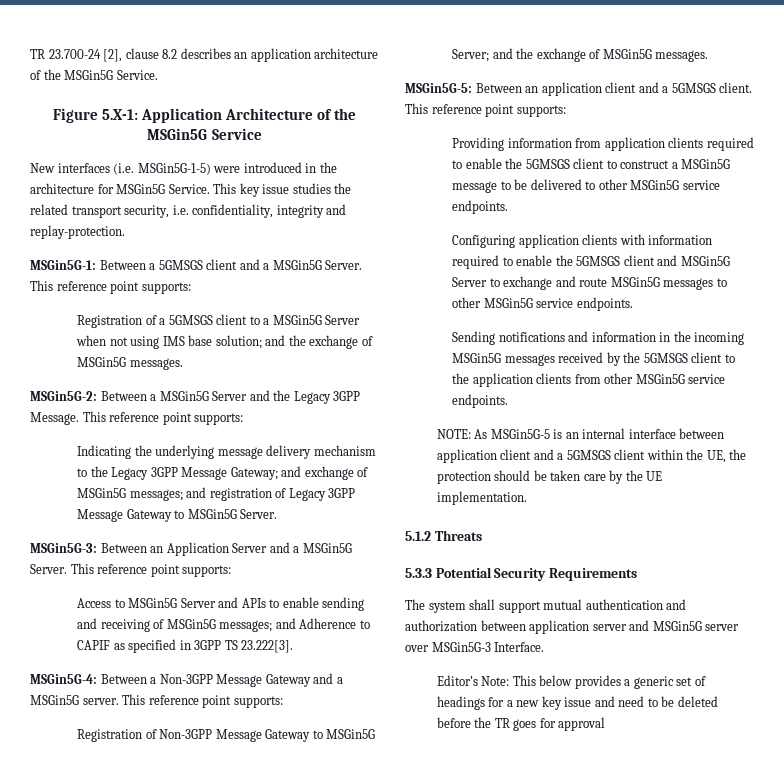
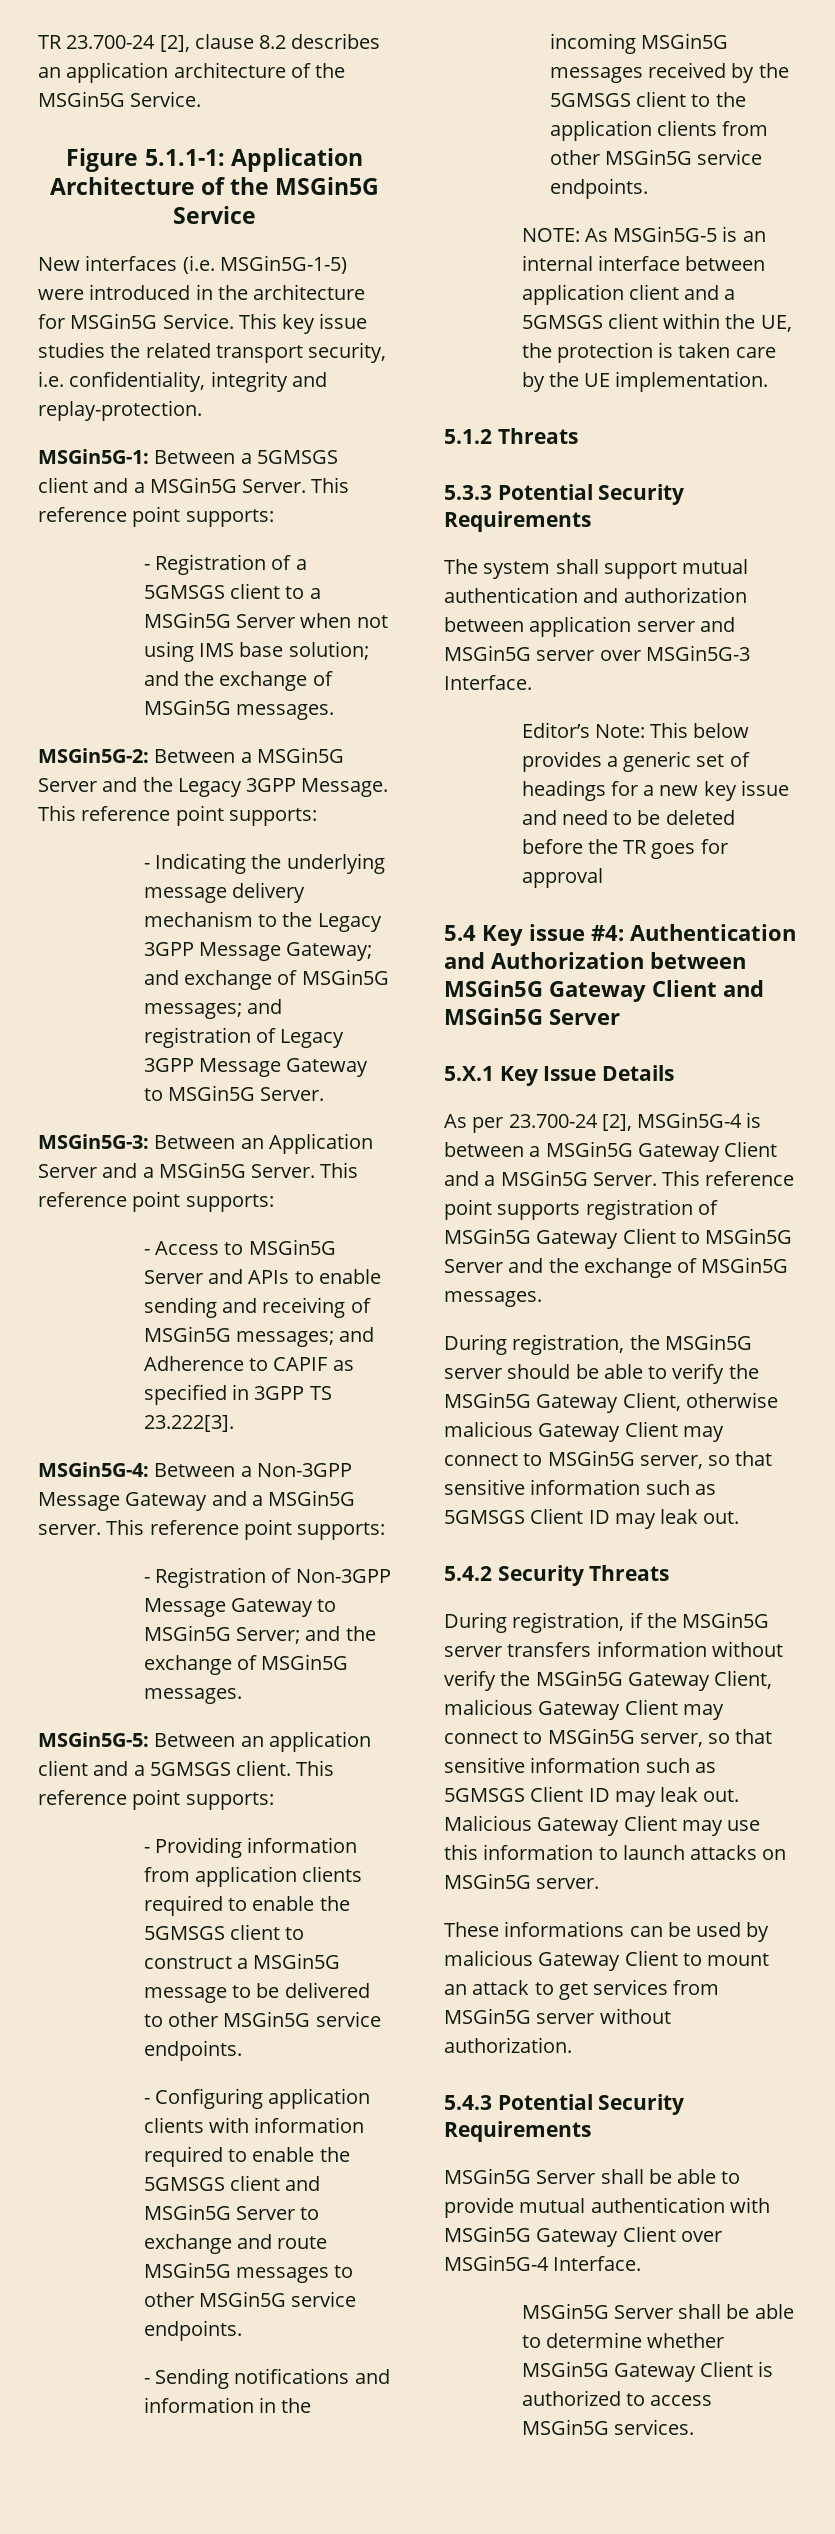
[101,109,138,120] 5.X-1: -> [144,149,225,166] 5.1.1-1:
(191, 288) none -> [143,564,150,570] -
(244, 419) none -> [143,863,150,869] -
(232, 571) none -> [143,1249,150,1255] -
(283, 702) none -> [143,1577,150,1583] -
(566, 111) none -> [143,1847,150,1853] -
(509, 207) none -> [143,2098,150,2104] -
(633, 304) none -> [143,2378,150,2384] -
[494,470,547,481] should be -> [658,342,674,358] is
(606, 724) none -> [444,924,796,946] [444,952,746,969] [444,980,764,1002] [444,1008,620,1025] [444,1065,674,1086] [444,1112,762,1133] [444,1141,778,1162] [444,1170,795,1186] [444,1199,718,1220] [444,1228,793,1249] [444,1257,789,1278] [444,1291,542,1307] [444,1334,752,1355] [444,1363,759,1384] [444,1392,778,1413] [444,1421,724,1442] [444,1450,773,1469] [444,1479,716,1495] [444,1508,740,1529] [444,1565,670,1586] [444,1612,770,1633] [444,1641,783,1657] [444,1670,773,1691] [444,1699,724,1720] [444,1728,773,1747] [444,1757,716,1773] [444,1786,740,1807] [444,1815,761,1836] [444,1844,787,1860] [444,1873,600,1889] [444,1921,770,1942] [444,1950,770,1971] [444,1979,720,2000] [444,2008,671,2024] [444,2037,572,2053] [444,2094,685,2115] [444,2121,591,2142] [444,2168,741,2184] [444,2197,770,2218] [444,2226,722,2247] [444,2255,642,2271] [521,2303,794,2319] [521,2332,725,2348] [521,2361,774,2382] [521,2390,713,2406] [521,2419,694,2435] // 5.4 Key issue #4: Authentication and Authorization between MSGin5G Gateway Client and MSGin5G Server // 5.X.1 Key Issue Details // As per 23.700-24 [2], MSGin5G-4 is between a MSGin5G Gateway Client and a MSGin5G Server. This reference point supports registration of MSGin5G Gateway Client to MSGin5G Server and the exchange of MSGin5G messages. // During registration, the MSGin5G server should be able to verify the MSGin5G Gateway Client, otherwise malicious Gateway Client may connect to MSGin5G server, so that sensitive information such as 5GMSGS Client ID may leak out. // 5.4.2 Security Threats // During registration, if the MSGin5G server transfers information without verify the MSGin5G Gateway Client, malicious Gateway Client may connect to MSGin5G server, so that sensitive information such as 5GMSGS Client ID may leak out. Malicious Gateway Client may use this information to launch attacks on MSGin5G server. // These informations can be used by malicious Gateway Client to mount an attack to get services from MSGin5G server without authorization. // 5.4.3 Potential Security Requirements // MSGin5G Server shall be able to provide mutual authentication with MSGin5G Gateway Client over MSGin5G-4 Interface. // MSGin5G Server shall be able to determine whether MSGin5G Gateway Client is authorized to access MSGin5G services.

